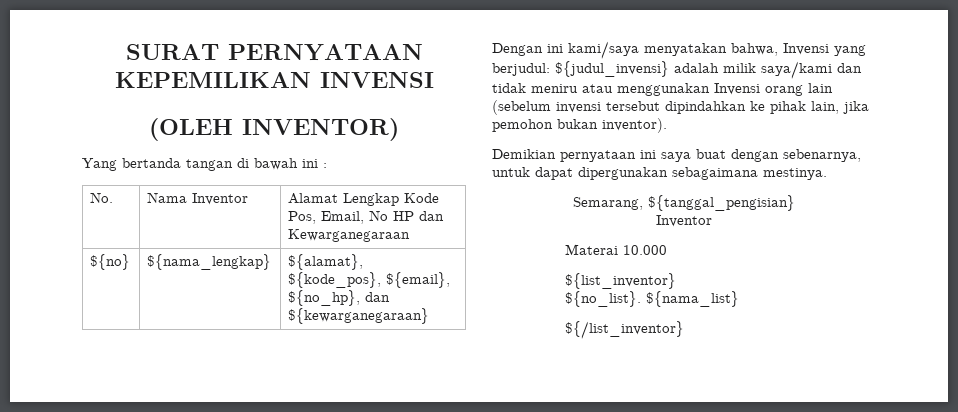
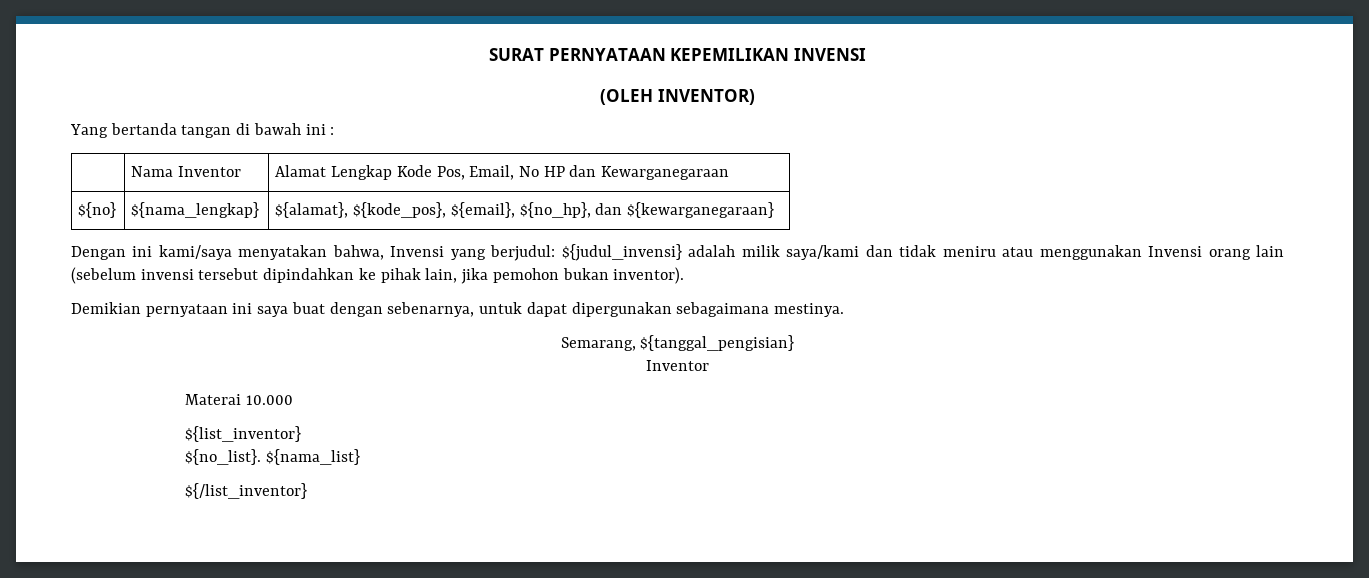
[90,192,114,203] No. -> (335, 131) none

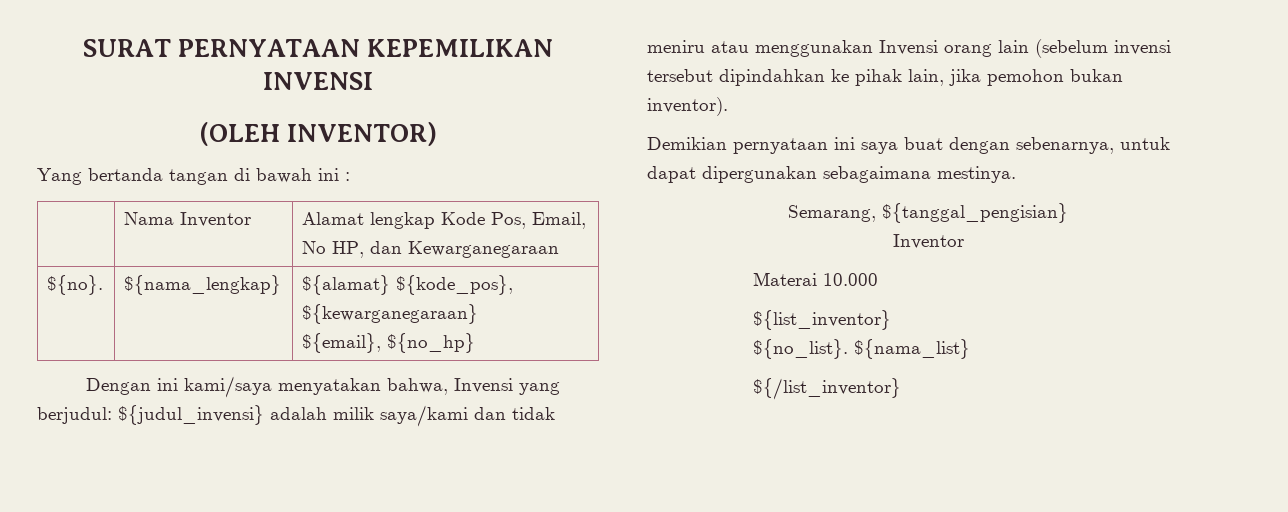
[331,165,393,180] Lengkap -> [370,212,436,229] lengkap
[543,166,565,177] HP -> [332,241,365,258] HP,
[78,202,117,218] ${no} -> [47,275,104,295] ${no}.
[275,202,775,218] ${alamat}, ${kode_pos}, ${email}, ${no_hp}, dan ${kewarganegaraan} -> [302,275,514,295] [302,304,479,324] [302,333,476,353] ${alamat} ${kode_pos}, ${kewarganegaraan} // ${email}, ${no_hp}

